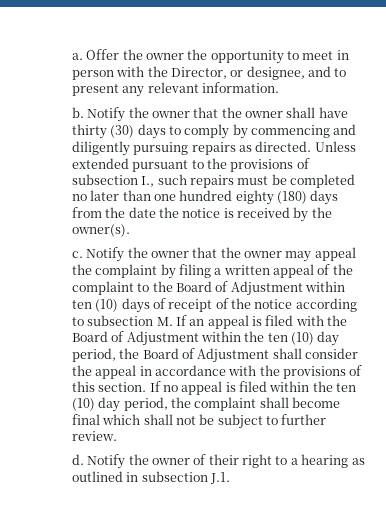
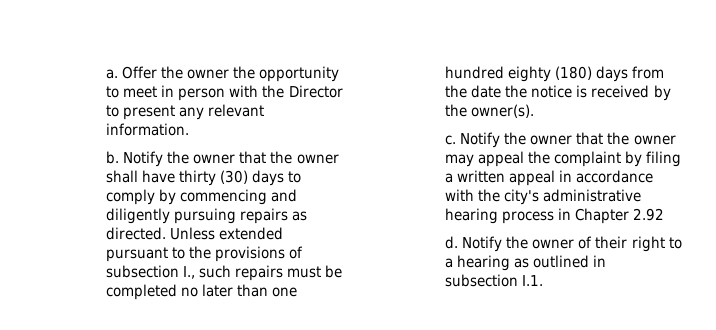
[170,66,332,80] Director, or designee, and -> [288,85,343,98] Director
[317,264,353,275] [71,281,346,296] [71,298,357,313] [71,315,348,329] [71,331,340,346] [71,348,359,363] [71,365,363,379] [71,381,357,395] [71,397,341,412] [71,414,327,429] [71,431,117,441] of the complaint to the Board of Adjustment within ten (10) days of receipt of the notice according to subsection M. If an appeal is filed with the Board of Adjustment within the ten (10) day period, the Board of Adjustment shall consider the appeal in accordance with the provisions of this section. If no appeal is filed within the ten (10) day period, the complaint shall become final which shall not be subject to further review. -> [559,170,654,183] [445,189,642,205] [445,208,665,224] in accordance with the city's administrative hearing process in Chapter 2.92
[209,472,230,484] J.1. -> [522,275,544,286] I.1.

